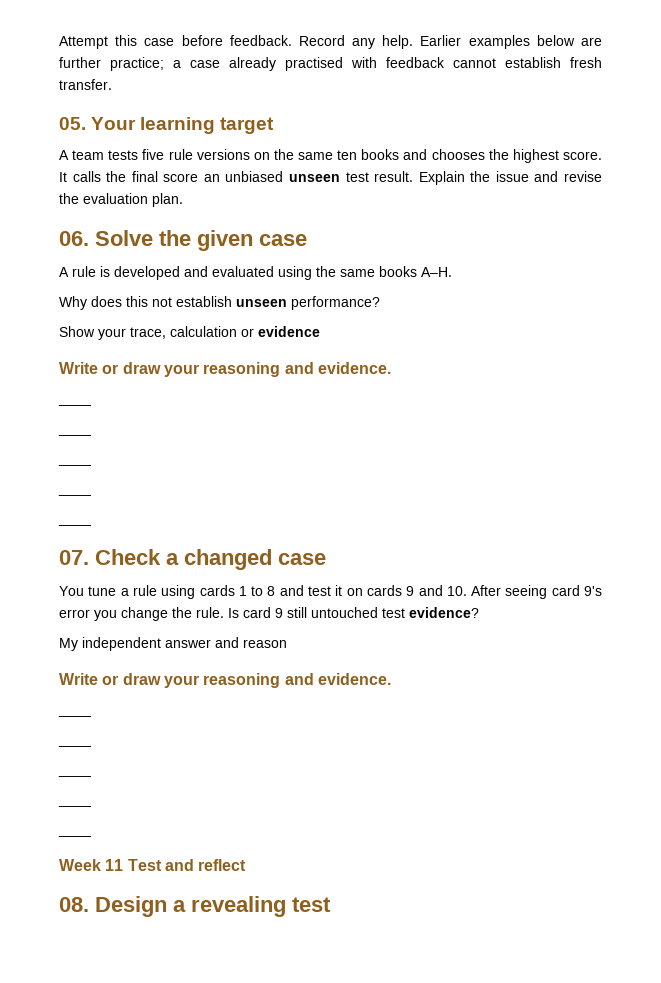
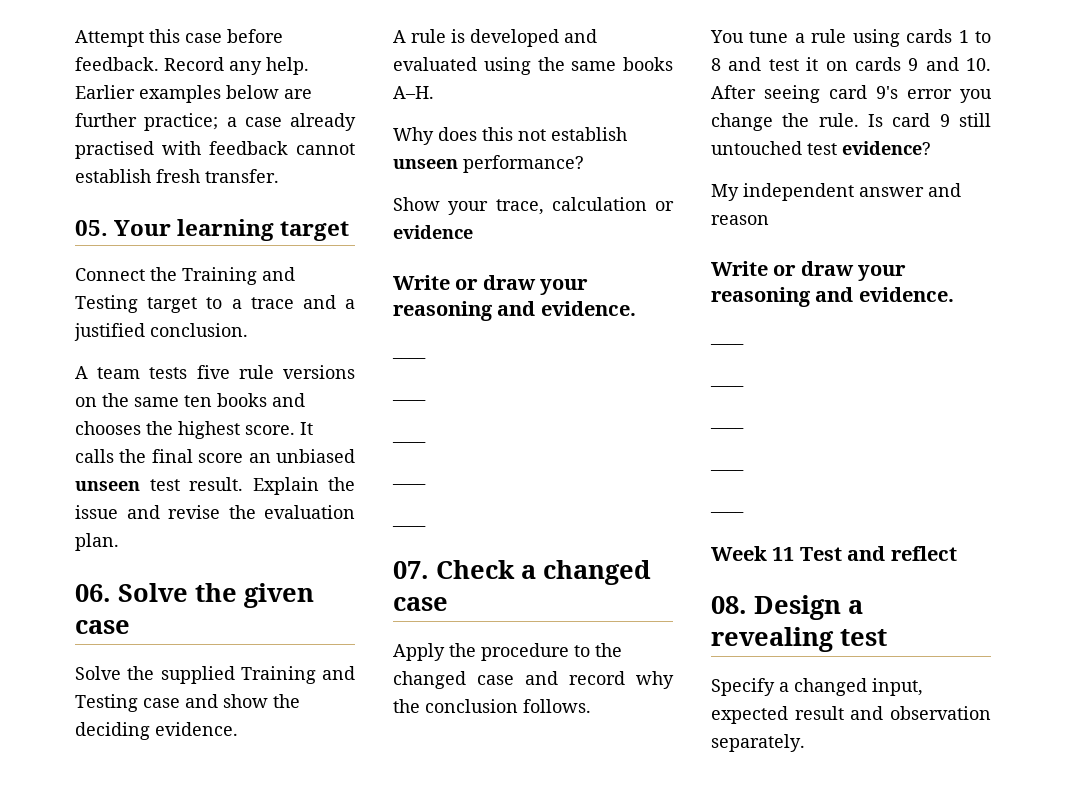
(275, 125) none -> [75,267,295,285] [75,295,355,313] [74,323,248,341] // Connect the Training and Testing target to a trace and a justified conclusion.
(307, 240) none -> [75,666,355,684] [75,694,300,712] [75,722,238,740] // Solve the supplied Training and Testing case and show the deciding evidence.
(326, 559) none -> [393,643,622,661] [393,671,674,689] [393,699,591,713] // Apply the procedure to the changed case and record why the conclusion follows.
(331, 904) none -> [711,678,923,696] [711,706,991,724] [711,734,805,752] // Specify a changed input, expected result and observation separately.

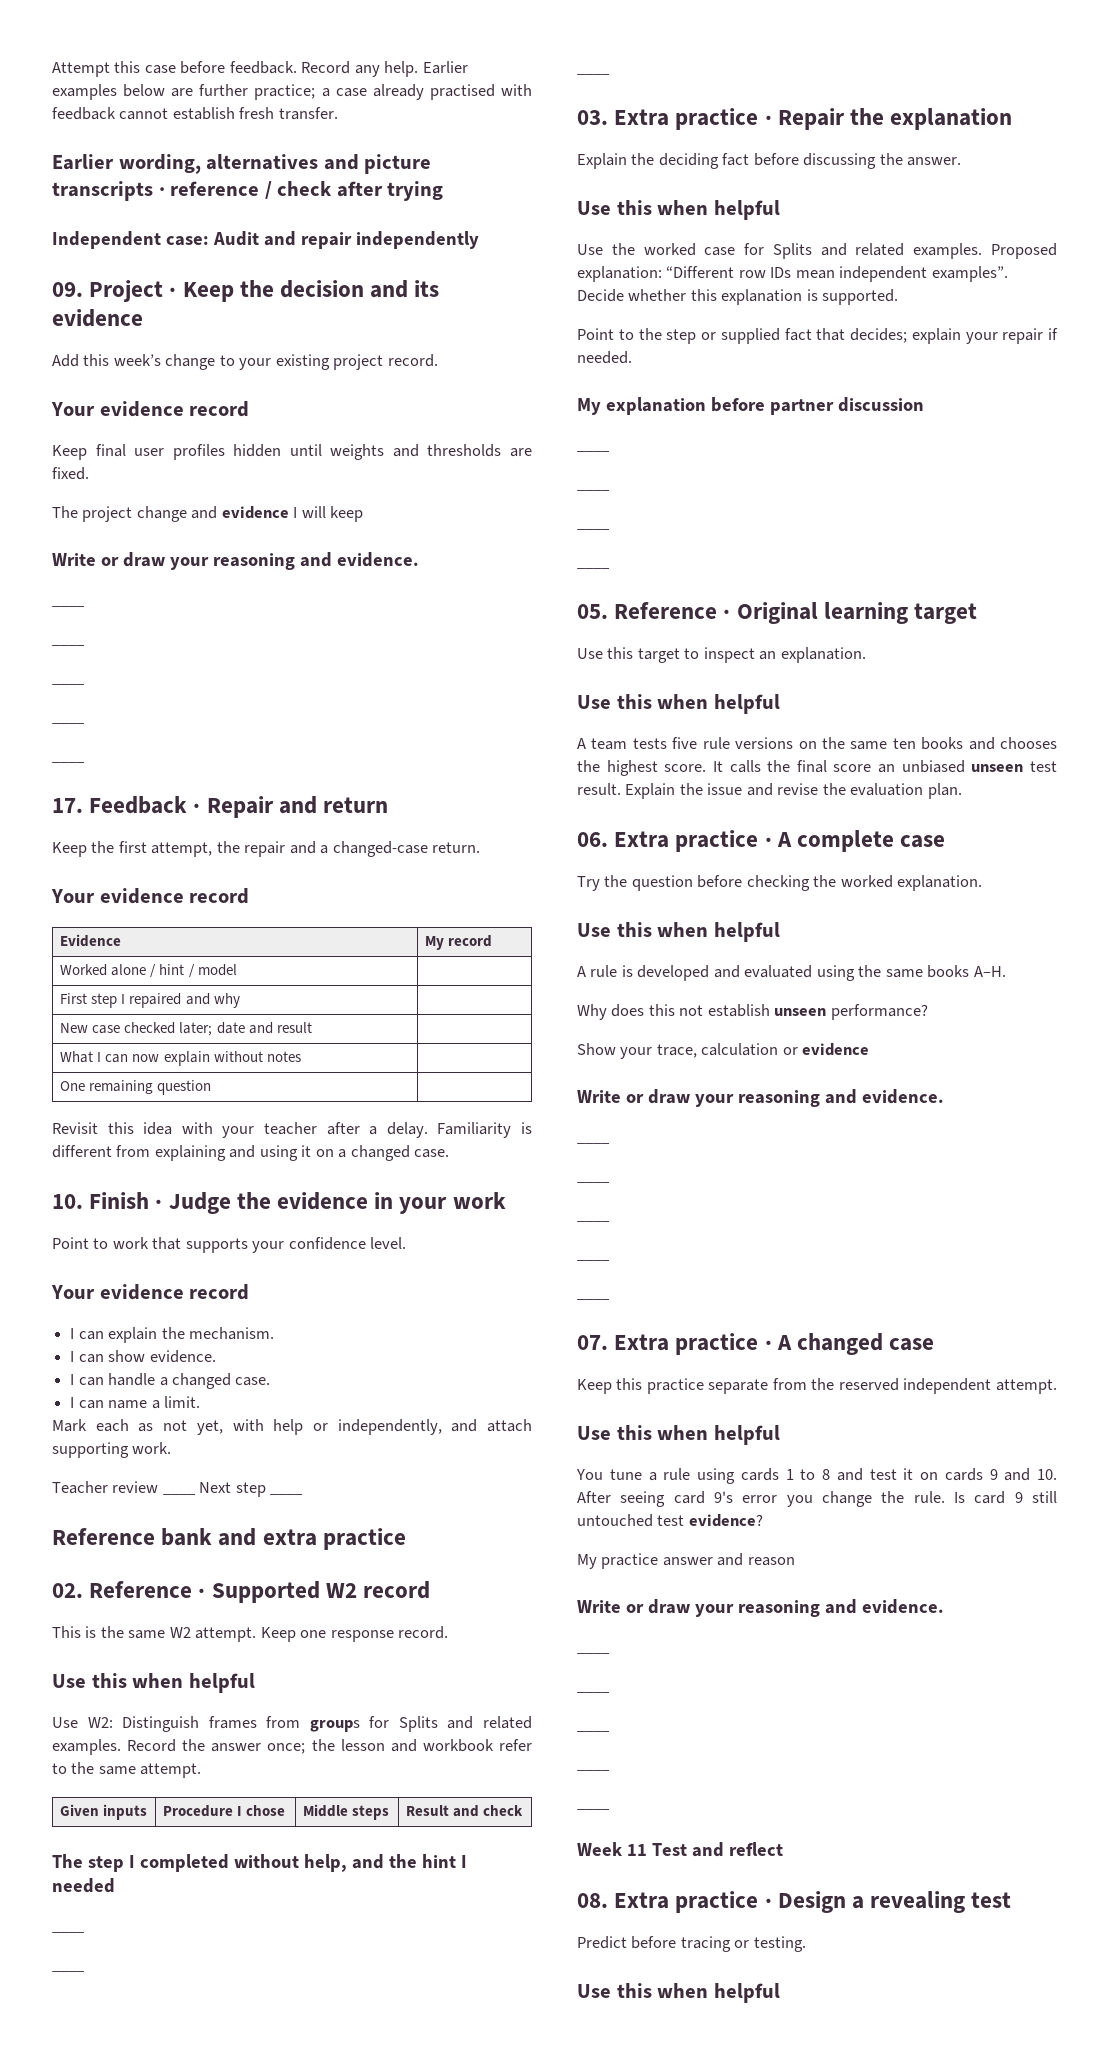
[75,219,350,241] [75,267,295,285] [75,295,355,313] [74,323,248,341] 05. Your learning target // Connect the Training and Testing target to a trace and a justified conclusion. -> [52,154,432,174] [52,181,444,201] [52,231,479,249] [52,280,440,302] [52,309,143,327] [52,354,438,370] [51,401,250,417] [52,444,532,460] [52,467,89,480] [52,506,364,522] [52,552,419,570] [52,605,85,607] [52,644,85,646] [52,683,85,685] [52,722,85,724] [52,761,85,763] [52,796,389,818] [52,841,481,857] [51,888,250,904] [60,934,122,947] [425,935,493,950] [60,964,237,978] [60,993,240,1008] [60,1022,312,1036] [60,1051,301,1066] [60,1080,212,1095] [52,1122,533,1138] [52,1145,450,1161] [52,1192,506,1214] [52,1237,407,1253] [51,1284,250,1300] [70,1327,274,1343] [70,1350,216,1363] [70,1373,271,1389] [70,1396,200,1409] [52,1419,532,1435] [52,1442,172,1458] [52,1481,159,1494] [162,1493,196,1495] [199,1482,304,1497] [52,1528,406,1550] [52,1581,431,1603] [52,1626,449,1642] [52,1673,255,1693] [52,1716,532,1732] [52,1739,532,1755] [52,1762,202,1778] [60,1804,148,1820] [163,1805,286,1817] [303,1804,390,1820] [406,1805,524,1817] [52,1854,467,1872] [52,1878,115,1893] [52,1931,85,1933] [52,1970,85,1972] [577,73,610,75] [577,108,1013,130] [577,153,962,169] [577,200,780,220] [577,243,1057,259] [577,266,1008,282] [577,289,899,305] [577,328,1058,344] [577,351,632,364] [577,397,924,415] [577,450,610,452] [577,489,610,491] [577,528,610,530] [577,567,610,569] [577,602,978,624] [577,647,866,663] [577,694,780,714] Earlier wording, alternatives and picture transcripts · reference / check after trying // Independent case: Audit and repair independently // 09. Project · Keep the decision and its evidence // Add this week’s change to your existing project record. // Your evidence record // Keep final user profiles hidden until weights and thresholds are fixed. // The project change and evidence I will keep // Write or draw your reasoning and evidence. // ____ // ____ // ____ // ____ // ____ // 17. Feedback · Repair and return // Keep the first attempt, the repair and a changed-case return. // Your evidence record // Evidence | My record // Worked alone / hint / model | // First step I repaired and why | // New case checked later; date and result | // What I can now explain without notes | // One remaining question | // Revisit this idea with your teacher after a delay. Familiarity is different from explaining and using it on a changed case. // 10. Finish · Judge the evidence in your work // Point to work that supports your confidence level. // Your evidence record // I can explain the mechanism. // I can show evidence. // I can handle a changed case. // I can name a limit. // Mark each as not yet, with help or independently, and attach supporting work. // Teacher review ____ Next step ____ // Reference bank and extra practice // 02. Reference · Supported W2 record // This is the same W2 attempt. Keep one response record. // Use this when helpful // Use W2: Distinguish frames from groups for Splits and related examples. Record the answer once; the lesson and workbook refer to the same attempt. // Given inputs | Procedure I chose | Middle steps | Result and check // The step I completed without help, and the hint I needed // ____ // ____ // ____ // 03. Extra practice · Repair the explanation // Explain the deciding fact before discussing the answer. // Use this when helpful // Use the worked case for Splits and related examples. Proposed explanation: “Different row IDs mean independent examples”. Decide whether this explanation is supported. // Point to the step or supplied fact that decides; explain your repair if needed. // My explanation before partner discussion // ____ // ____ // ____ // ____ // 05. Reference · Original learning target // Use this target to inspect an explanation. // Use this when helpful
[118,583,314,608] [75,620,130,634] [75,666,355,684] [75,694,300,712] [75,722,238,740] Solve the given case // Solve the supplied Training and Testing case and show the deciding evidence. -> [614,830,946,852] [577,875,983,891] [577,922,780,942] Extra practice · A complete case // Try the question before checking the worked explanation. // Use this when helpful
[436,560,651,585] [393,597,448,611] [393,643,622,661] [393,671,674,689] [393,699,591,713] Check a changed case // Apply the procedure to the changed case and record why the conclusion follows. -> [614,1333,935,1355] [577,1378,1057,1394] [577,1425,780,1445] Extra practice · A changed case // Keep this practice separate from the reserved independent attempt. // Use this when helpful
[743,183,854,201] independent -> [601,1553,659,1569] practice
(747, 605) none -> [614,1891,772,1913] Extra practice ·
[711,678,923,696] [711,706,991,724] [711,734,805,752] Specify a changed input, expected result and observation separately. -> [577,1936,806,1952] [577,1983,780,2003] Predict before tracing or testing. // Use this when helpful

